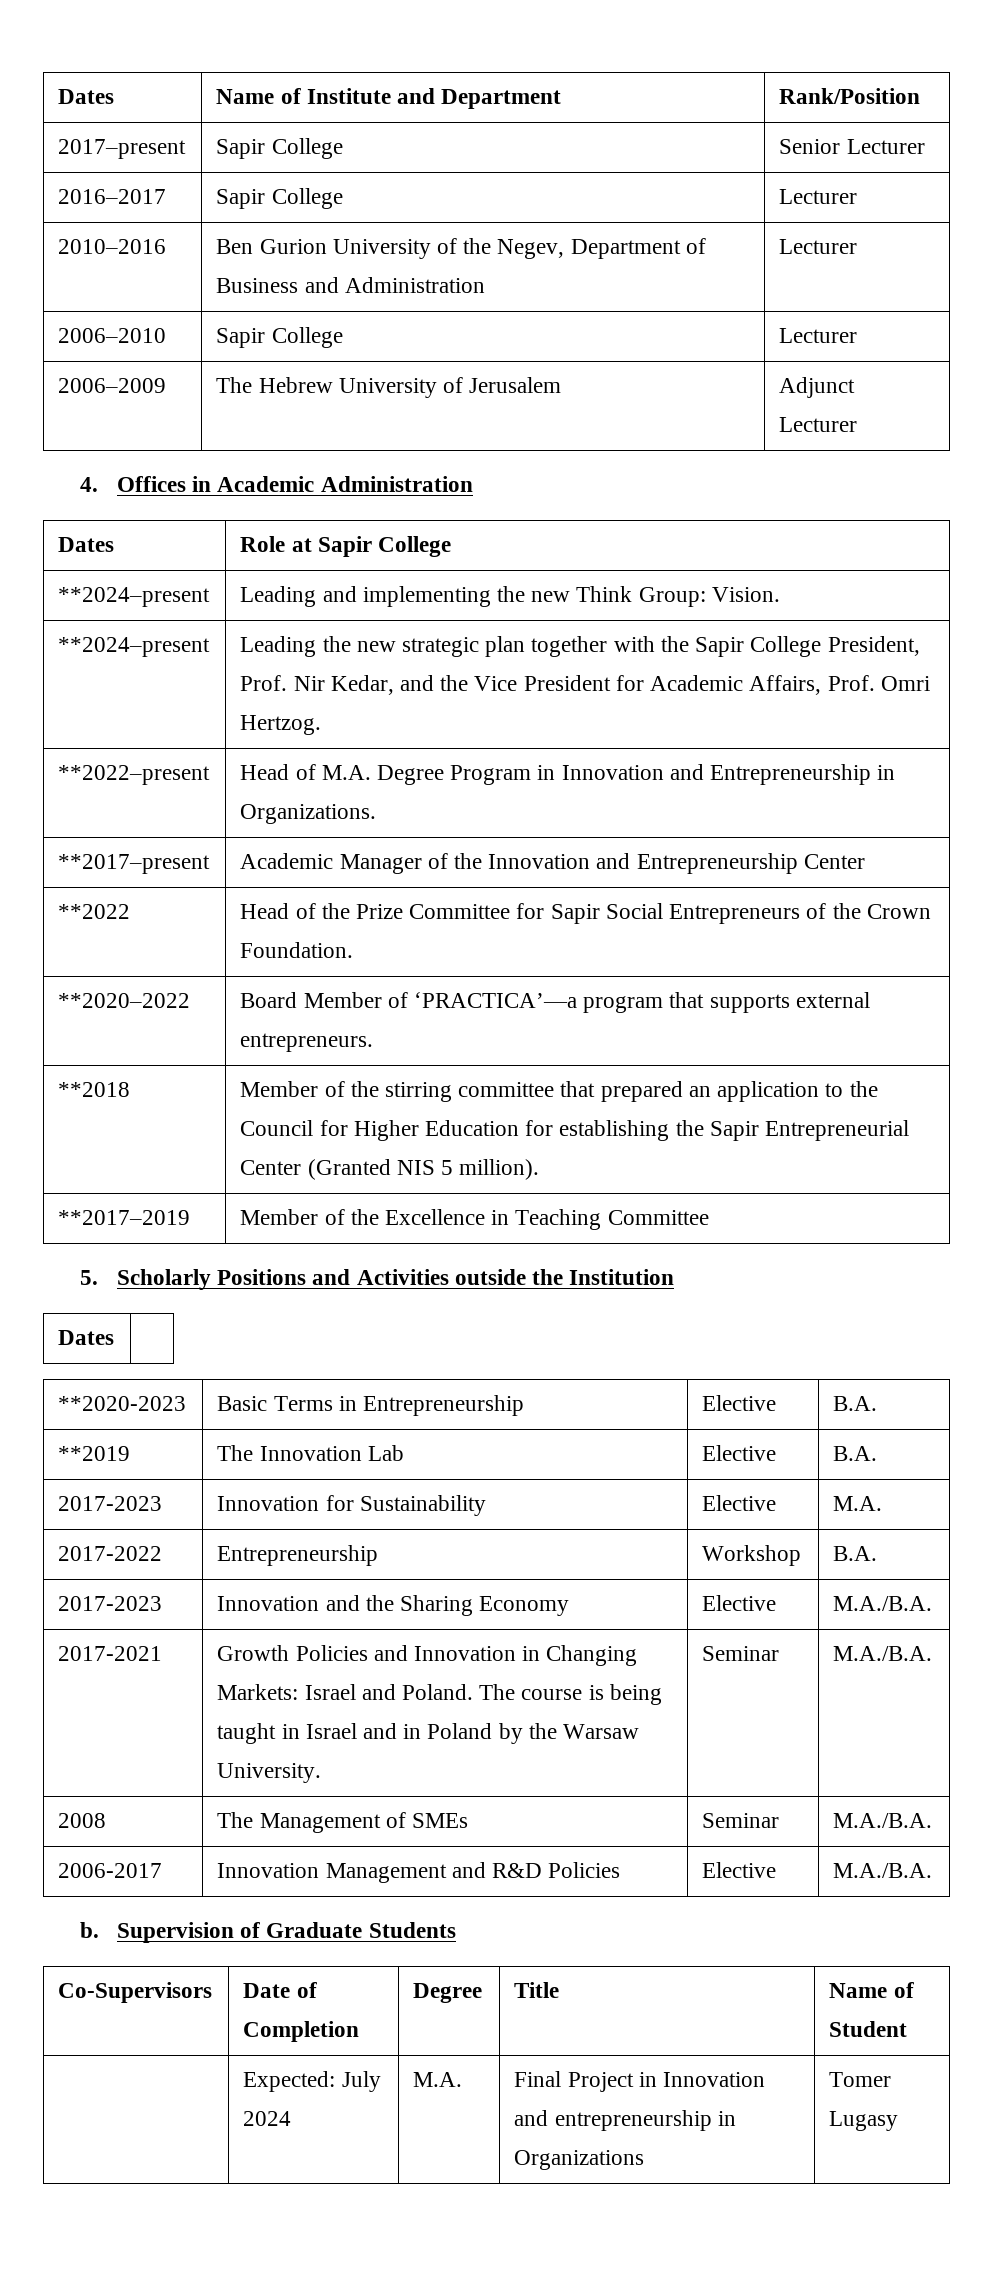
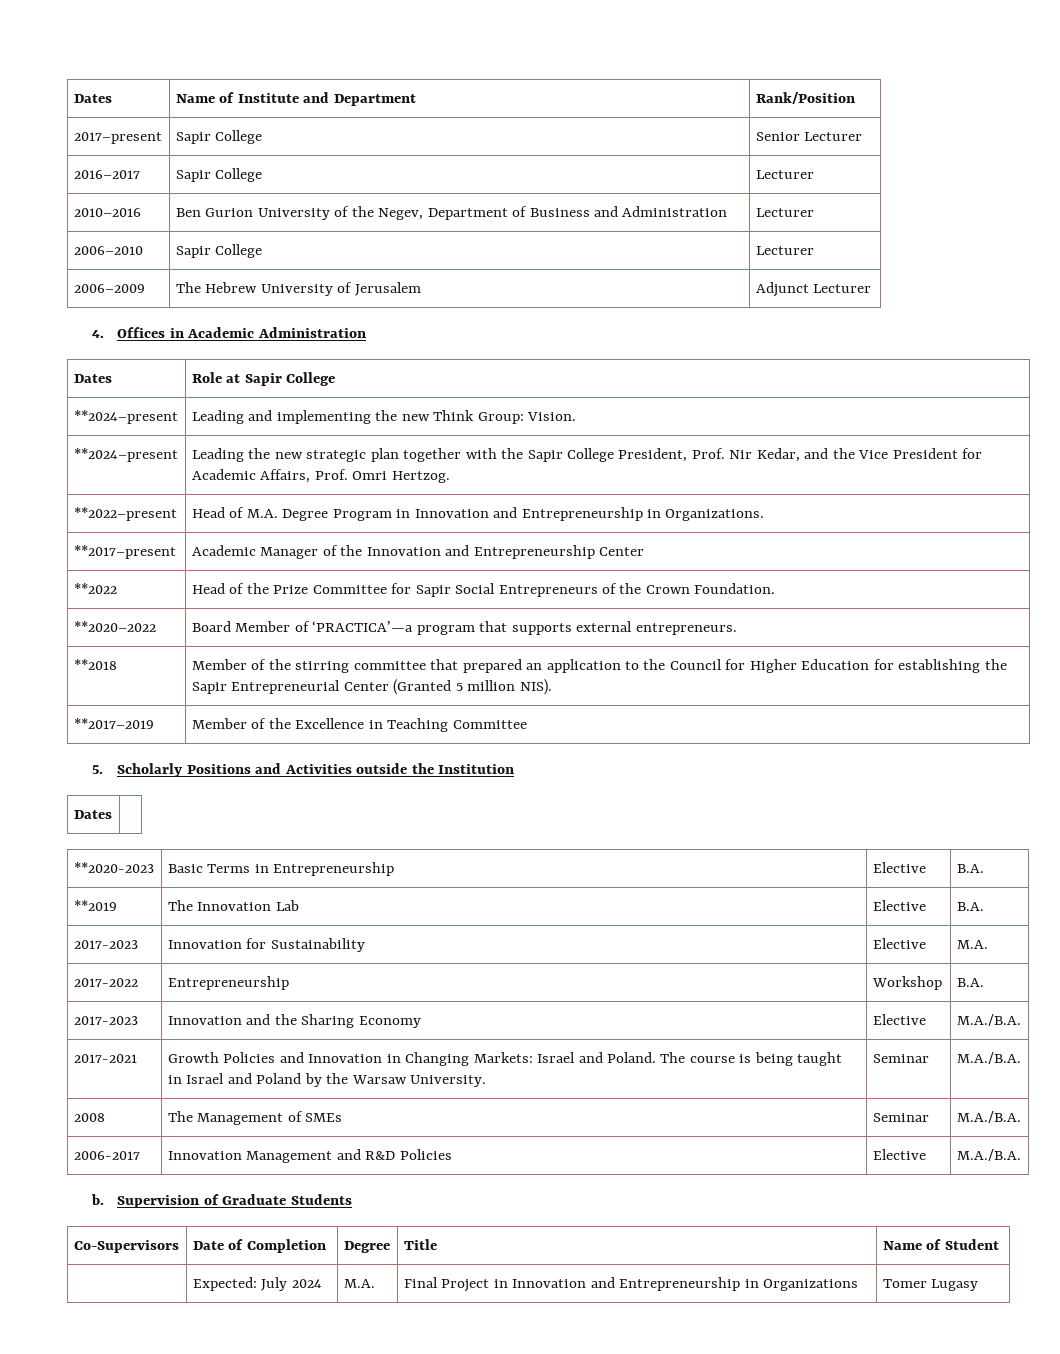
[396,1159,540,1180] NIS 5 million). -> [455,679,552,695] 5 million NIS).
[403,1724,422,1739] in -> (252, 1078) none
[554,2110,712,2131] entrepreneurship -> [619,1277,741,1291] Entrepreneurship

